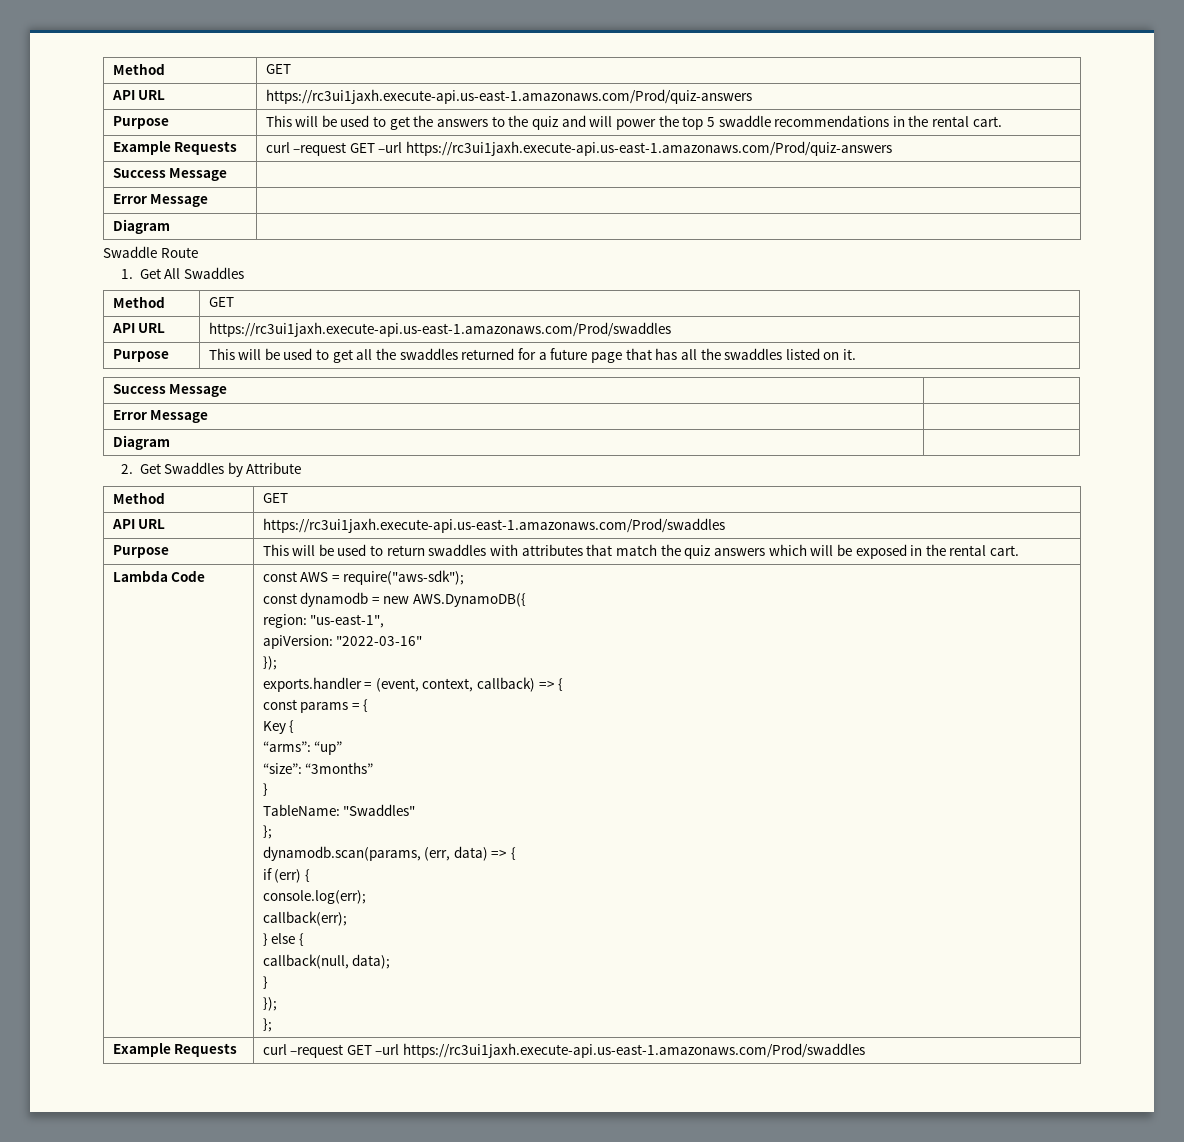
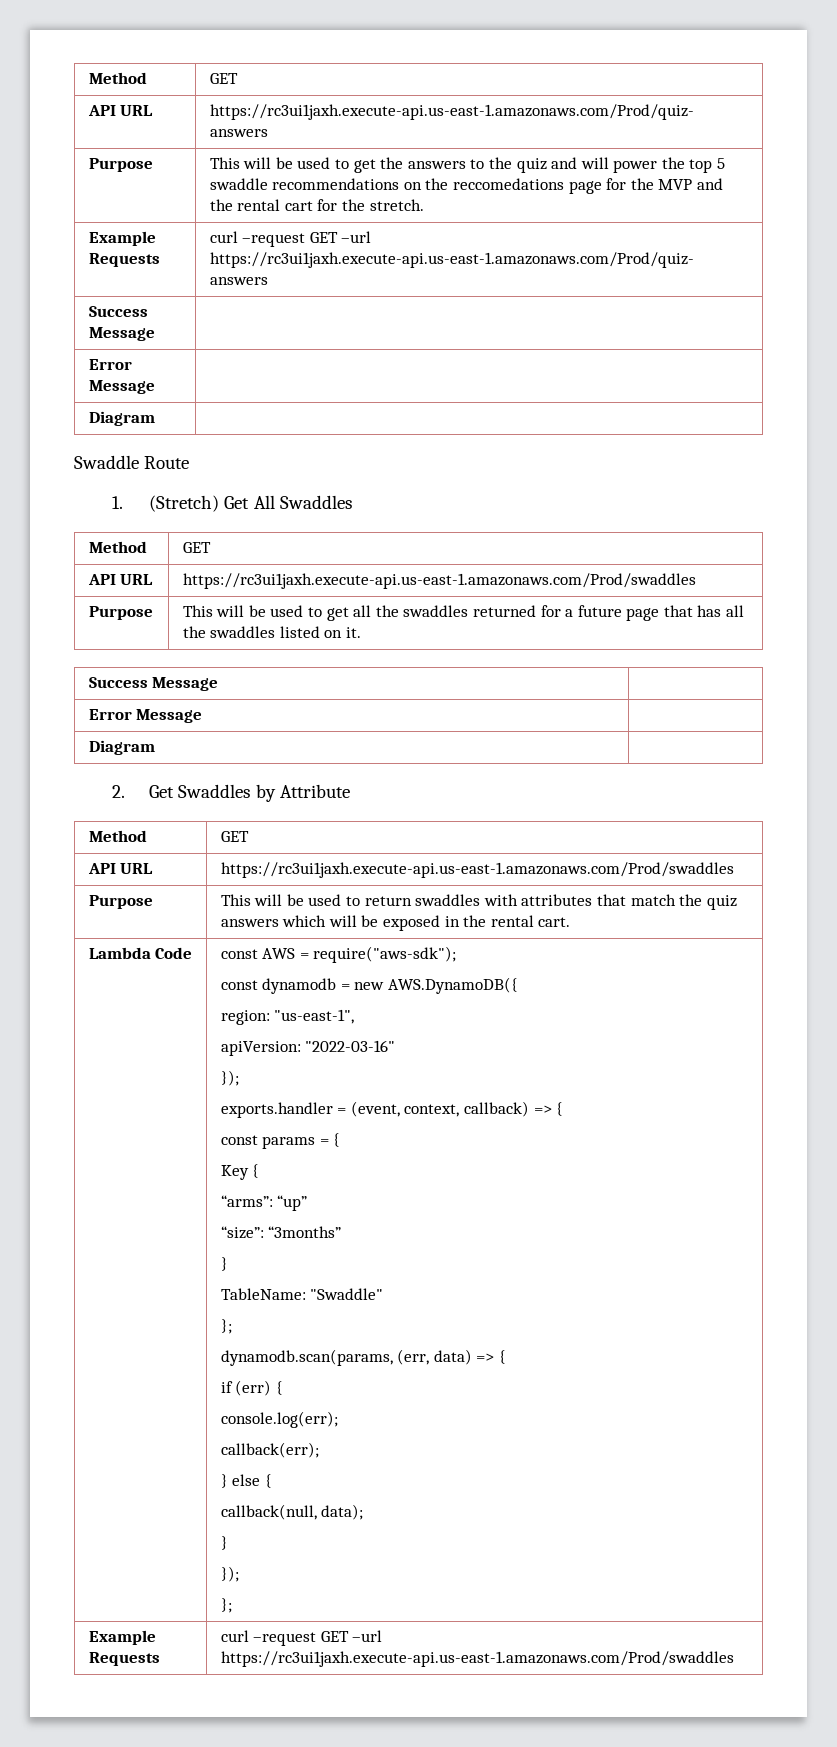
[892,115,1002,127] in the rental cart. -> [403,178,723,194] [209,199,424,211] on the reccomedations page for the MVP and the rental cart for the stretch.
(133, 274) none -> [149,495,220,512] (Stretch)
[343,804,416,816] "Swaddles" -> [310,1288,384,1300] "Swaddle"

